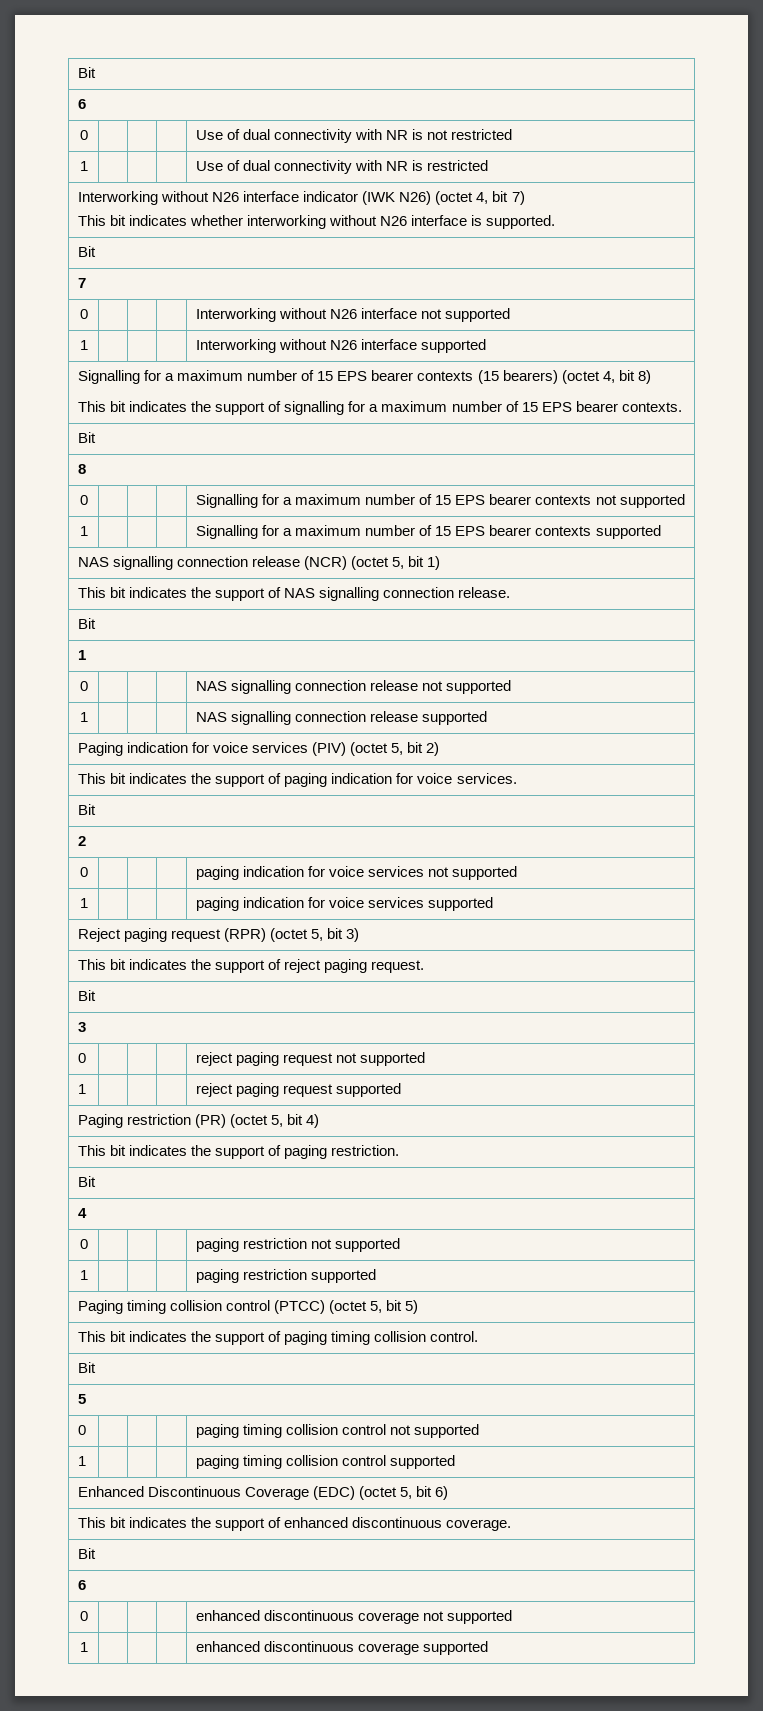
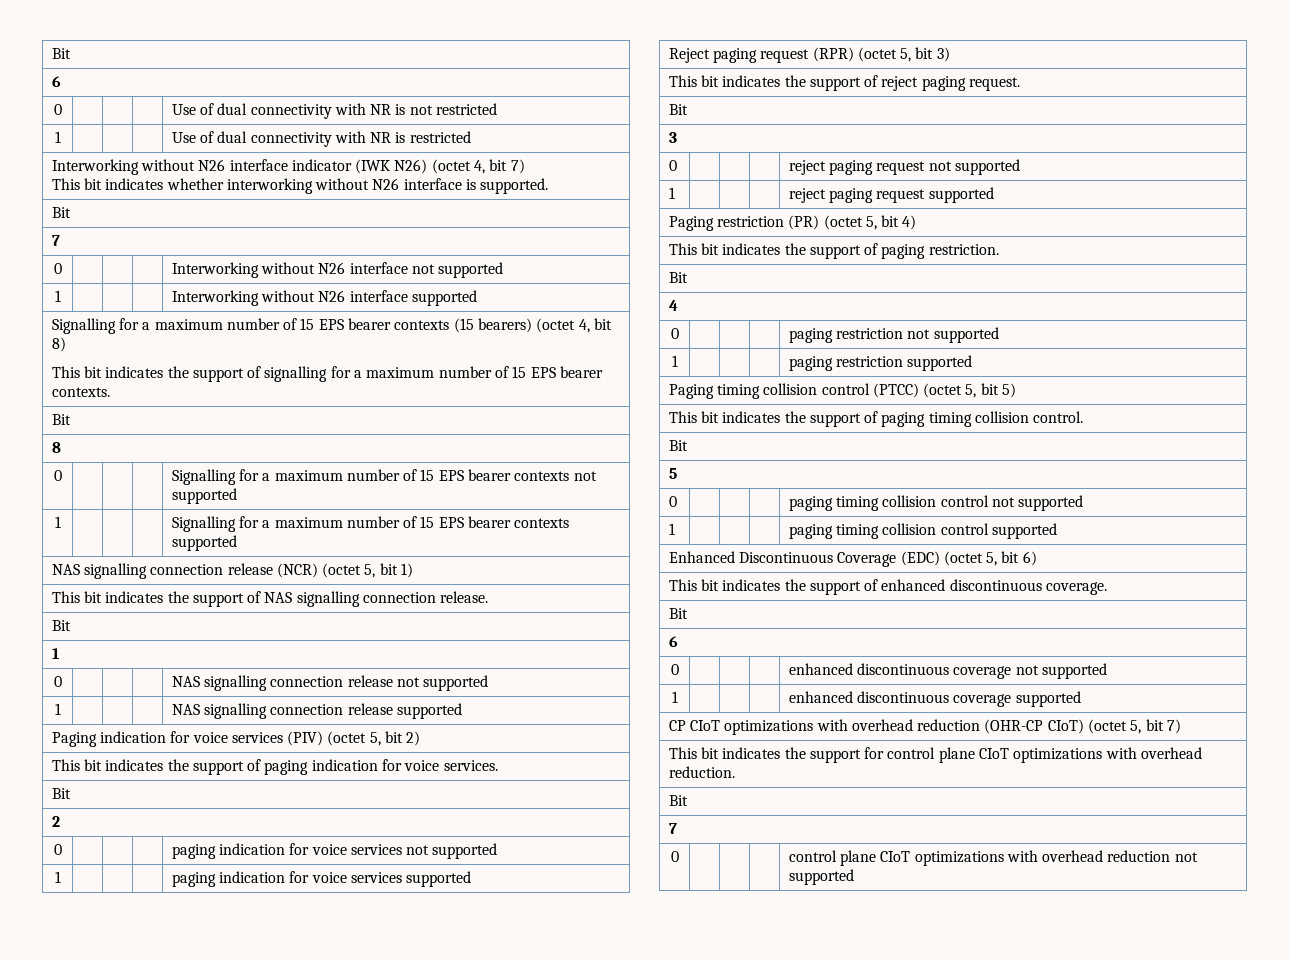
(489, 1648) none -> [668,719,1182,735] [668,747,1203,763] [668,766,735,778] [668,795,688,806] [668,823,677,834] [670,851,679,862] [788,850,1198,866] [788,869,854,885] // CP CIoT optimizations with overhead reduction (OHR-CP CIoT) (octet 5, bit 7) // This bit indicates the support for control plane CIoT optimizations with overhead reduction. // Bit // 7 // 0 | | | | control plane CIoT optimizations with overhead reduction not supported

